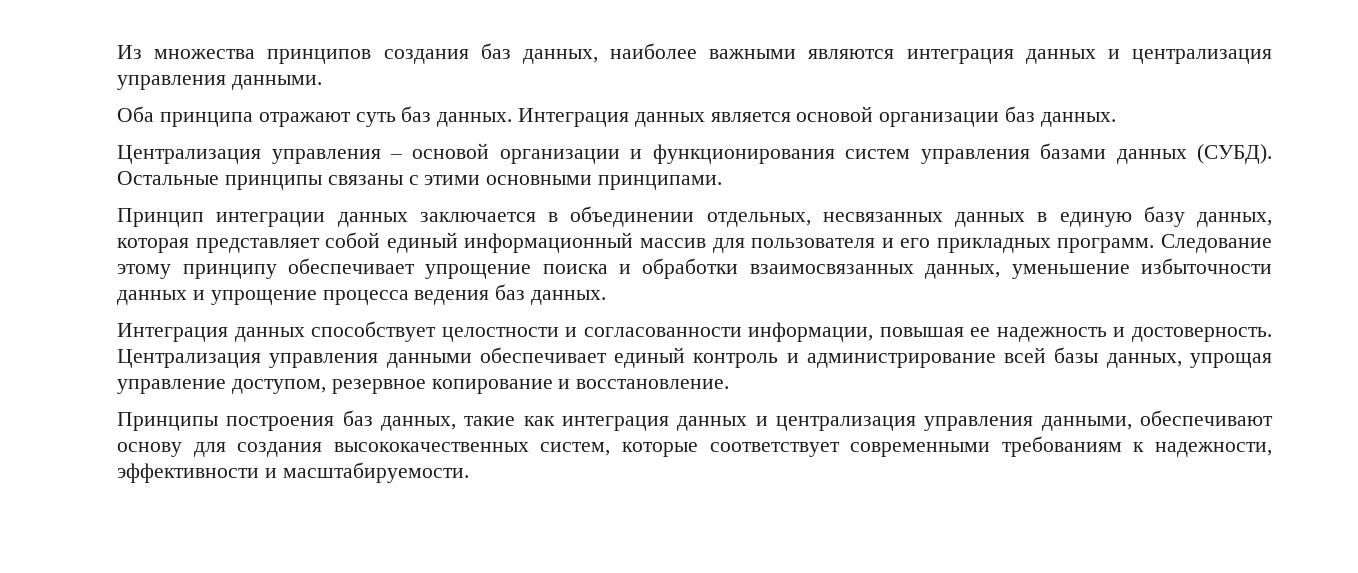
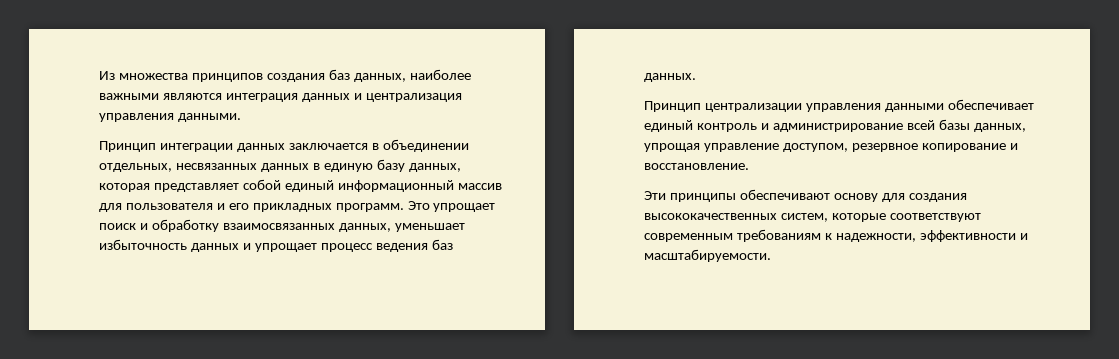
[117,106,1116,127] [117,143,1272,164] [117,171,722,190] // Оба принципа отражают суть баз данных. Интеграция данных является основой организации баз данных. // Централизация управления ‒ основой организации и функционирования систем управления базами данных (СУБД). Остальные принципы связаны с этими основными принципами. -> (241, 117) none
[1161,234,1272,253] [117,258,1273,279] [117,284,606,305] [117,321,1273,342] [117,349,262,368] Следование этому принципу обеспечивает упрощение поиска и обработки взаимосвязанных данных, уменьшение избыточности данных и упрощение процесса ведения баз данных. // Интеграция данных способствует целостности и согласованности информации, повышая ее надежность и достоверность. Централизация -> [407,201,496,212] [99,219,465,232] [99,239,453,252] [644,73,697,82] [644,101,802,112] Это упрощает поиск и обработку взаимосвязанных данных, уменьшает избыточность данных и упрощает процесс ведения баз данных. // Принцип централизации
[117,410,1132,431] Принципы построения баз данных, такие как интеграция данных и централизация управления данными, -> [644,191,736,202] Эти принципы
[709,442,991,457] соответствует современными -> [889,213,981,222] [644,233,734,242] соответствуют современным

